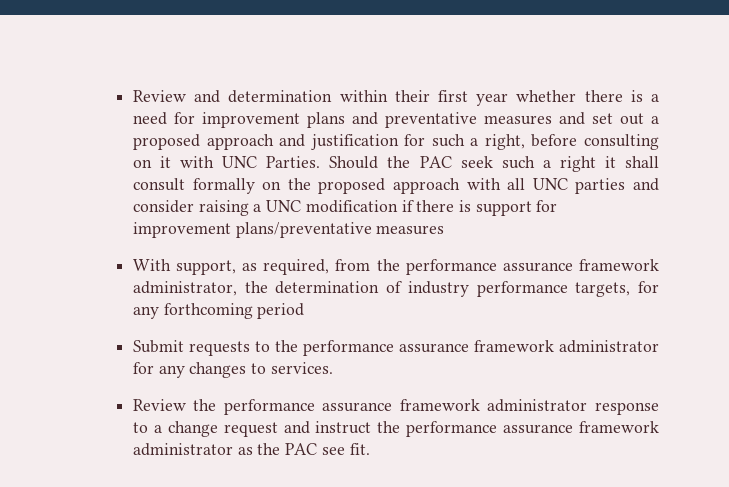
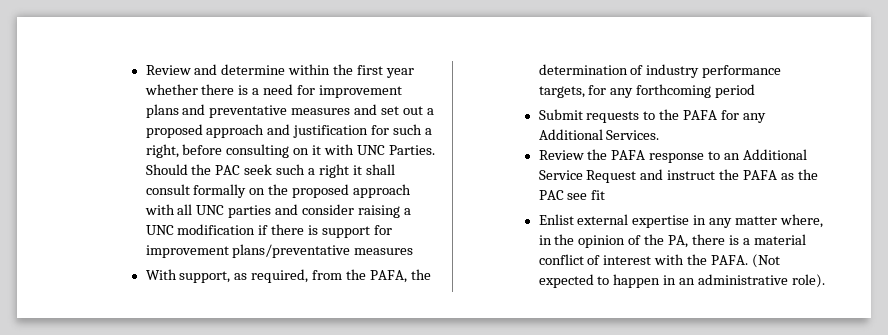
[228,90,430,103] determination within their -> [221,64,354,75] determine within the
[405,259,660,275] [132,281,237,296] performance assurance framework administrator, -> [370,270,408,283] PAFA,
[302,340,659,356] [132,362,333,378] [132,399,660,415] [132,421,660,437] [132,443,370,456] performance assurance framework administrator for any changes to services. // Review the performance assurance framework administrator response to a change request and instruct the performance assurance framework administrator as the PAC see fit. -> [683,110,767,123] [538,129,660,140] [538,149,808,163] [538,169,818,183] [538,190,606,200] [538,214,824,228] [538,234,806,248] [538,254,781,268] [538,274,826,288] PAFA for any Additional Services. // Review the PAFA response to an Additional Service Request and instruct the PAFA as the PAC see fit // Enlist external expertise in any matter where, in the opinion of the PA, there is a material conflict of interest with the PAFA. (Not expected to happen in an administrative role).

